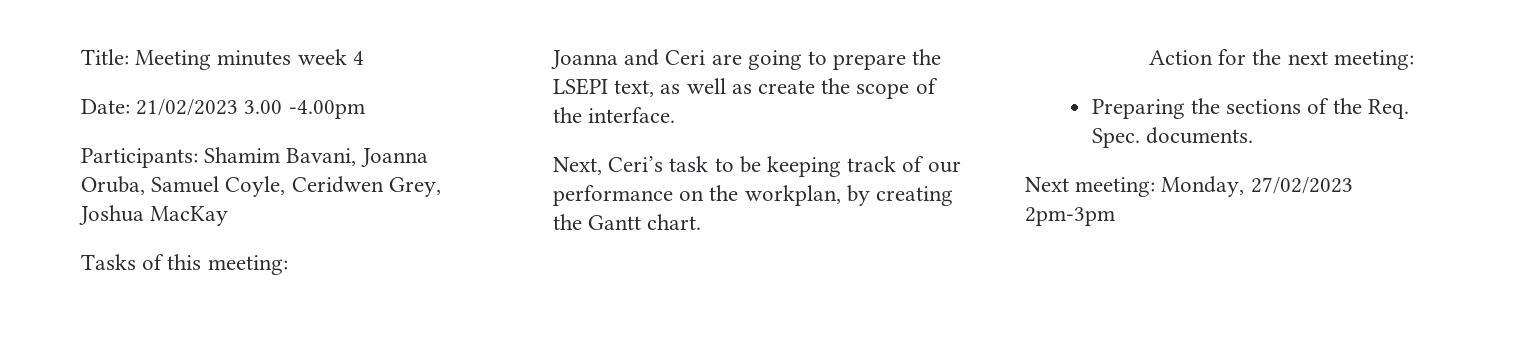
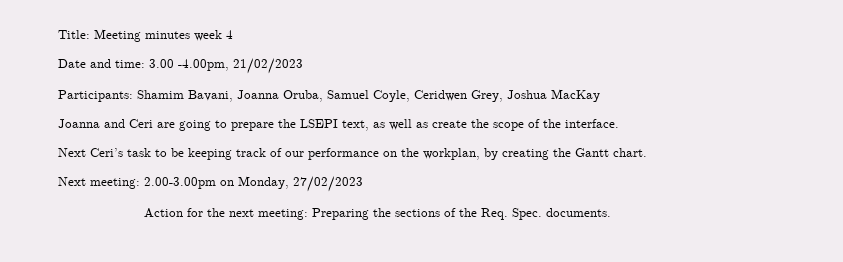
[81,99,130,114] Date: -> [58,59,229,71] Date and time: 3.00 -4.00pm,
[244,100,365,119] 3.00 -4.00pm -> (303, 66) none
[81,254,288,275] // Tasks of this meeting: -> (600, 95) none
[553,157,602,175] Next, -> [58,148,86,157] Next
(702, 222) none -> [58,176,363,192] // Next meeting: 2.00-3.00pm on Monday, 27/02/2023
(1414, 60) // -> (308, 214) none
[1025,176,1353,197] [1025,207,1115,226] // Next meeting: Monday, 27/02/2023 2pm-3pm -> (611, 212) none

